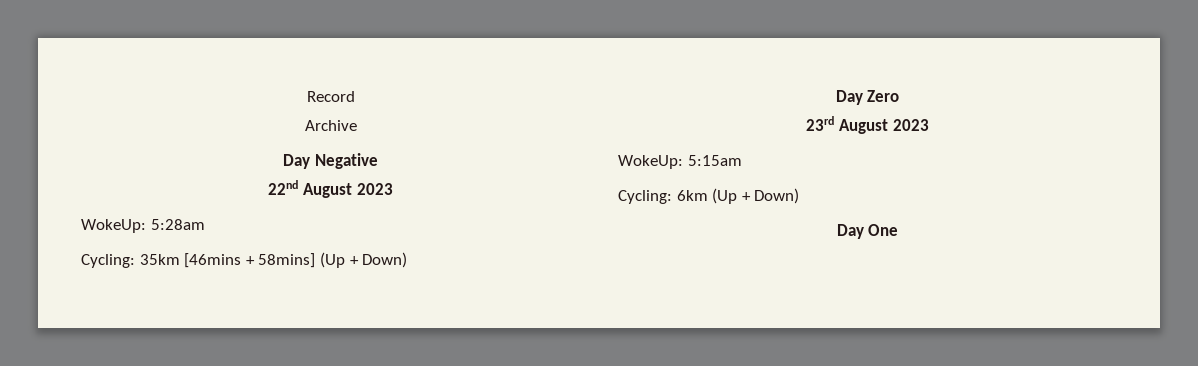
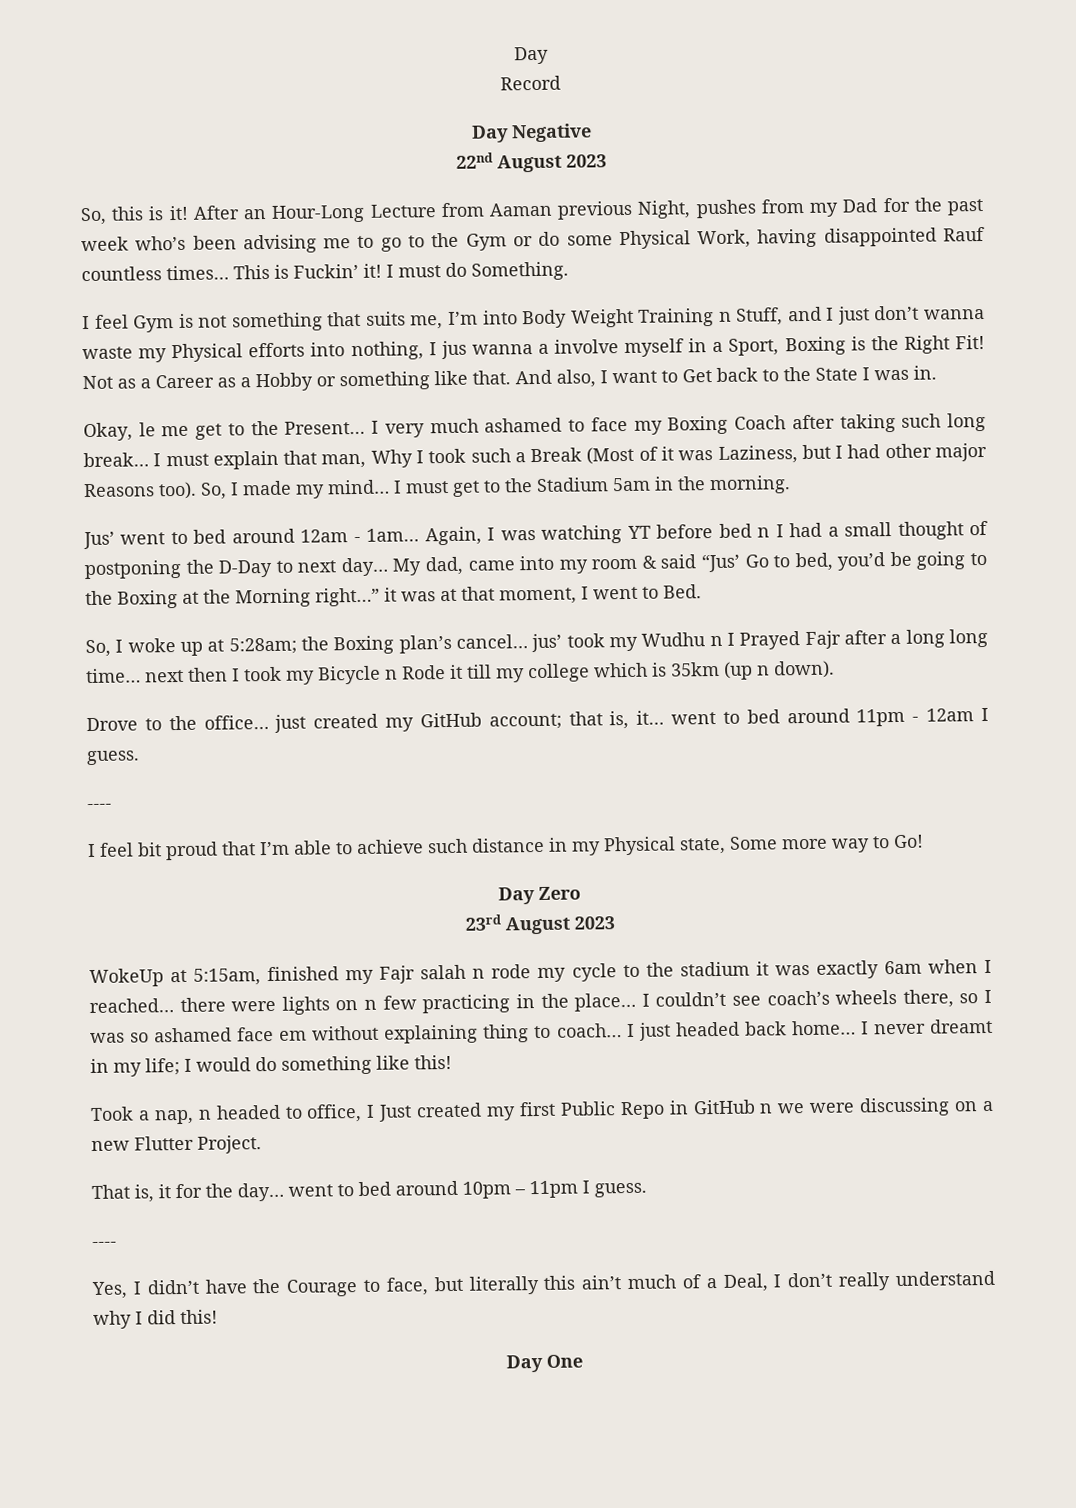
(306, 96) none -> [513,46,549,65] Day //
[304,120,357,131] // Archive -> (561, 83) none
[81,219,205,233] [81,252,408,268] WokeUp: 5:28am // Cycling: 35km [46mins + 58mins] (Up + Down) -> [80,197,984,226] [81,226,985,254] [81,261,569,282] [82,305,985,333] [82,334,985,363] [82,365,937,392] [83,412,986,442] [83,442,988,470] [83,475,791,500] [83,520,989,550] [84,551,987,580] [85,584,702,609] [85,628,989,658] [86,660,835,685] [86,707,990,733] [86,750,140,766] [87,803,112,810] [87,834,924,861] So, this is it! After an Hour-Long Lecture from Aaman previous Night, pushes from my Dad for the past week who’s been advising me to go to the Gym or do some Physical Work, having disappointed Rauf countless times… This is Fuckin’ it! I must do Something. // I feel Gym is not something that suits me, I’m into Body Weight Training n Stuff, and I just don’t wanna waste my Physical efforts into nothing, I jus wanna a involve myself in a Sport, Boxing is the Right Fit! Not as a Career as a Hobby or something like that. And also, I want to Get back to the State I was in. // Okay, le me get to the Present… I very much ashamed to face my Boxing Coach after taking such long break… I must explain that man, Why I took such a Break (Most of it was Laziness, but I had other major Reasons too). So, I made my mind… I must get to the Stadium 5am in the morning. // Jus’ went to bed around 12am - 1am… Again, I was watching YT before bed n I had a small thought of postponing the D-Day to next day… My dad, came into my room & said “Jus’ Go to bed, you’d be going to the Boxing at the Morning right…” it was at that moment, I went to Bed. // So, I woke up at 5:28am; the Boxing plan’s cancel… jus’ took my Wudhu n I Prayed Fajr after a long long time… next then I took my Bicycle n Rode it till my college which is 35km (up n down). // Drove to the office… just created my GitHub account; that is, it… went to bed around 11pm - 12am I guess. // ---- // I feel bit proud that I’m able to achieve such distance in my Physical state, Some more way to Go!
[618,155,742,169] [618,188,800,204] WokeUp: 5:15am // Cycling: 6km (Up + Down) -> [89,959,993,988] [89,989,992,1015] [90,1018,993,1044] [90,1054,452,1077] [90,1097,995,1125] [91,1135,262,1154] [91,1180,647,1203] [92,1241,117,1248] [91,1270,996,1300] [93,1309,218,1330] WokeUp at 5:15am, finished my Fajr salah n rode my cycle to the stadium it was exactly 6am when I reached… there were lights on n few practicing in the place… I couldn’t see coach’s wheels there, so I was so ashamed face em without explaining thing to coach… I just headed back home… I never dreamt in my life; I would do something like this! // Took a nap, n headed to office, I Just created my first Public Repo in GitHub n we were discussing on a new Flutter Project. // That is, it for the day… went to bed around 10pm – 11pm I guess. // ---- // Yes, I didn’t have the Courage to face, but literally this ain’t much of a Deal, I don’t really understand why I did this!

